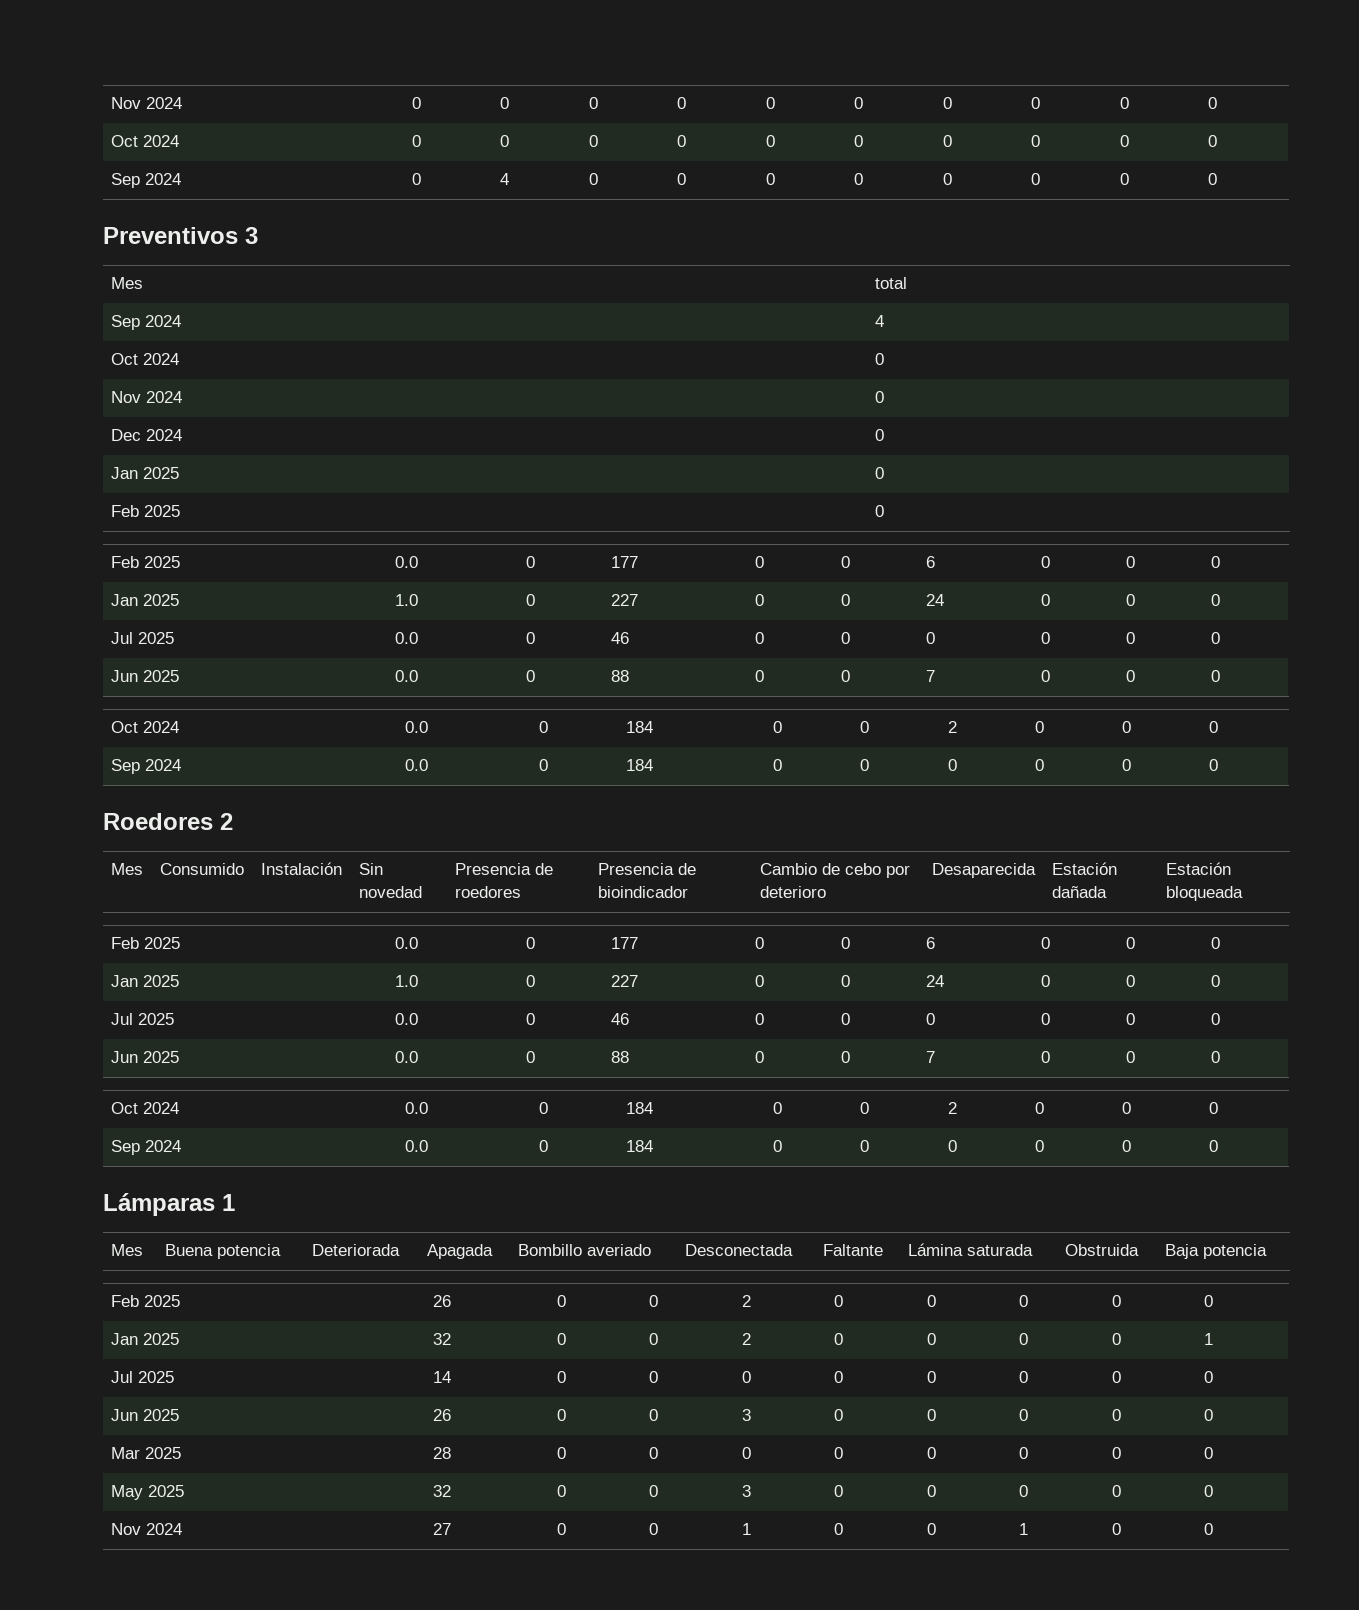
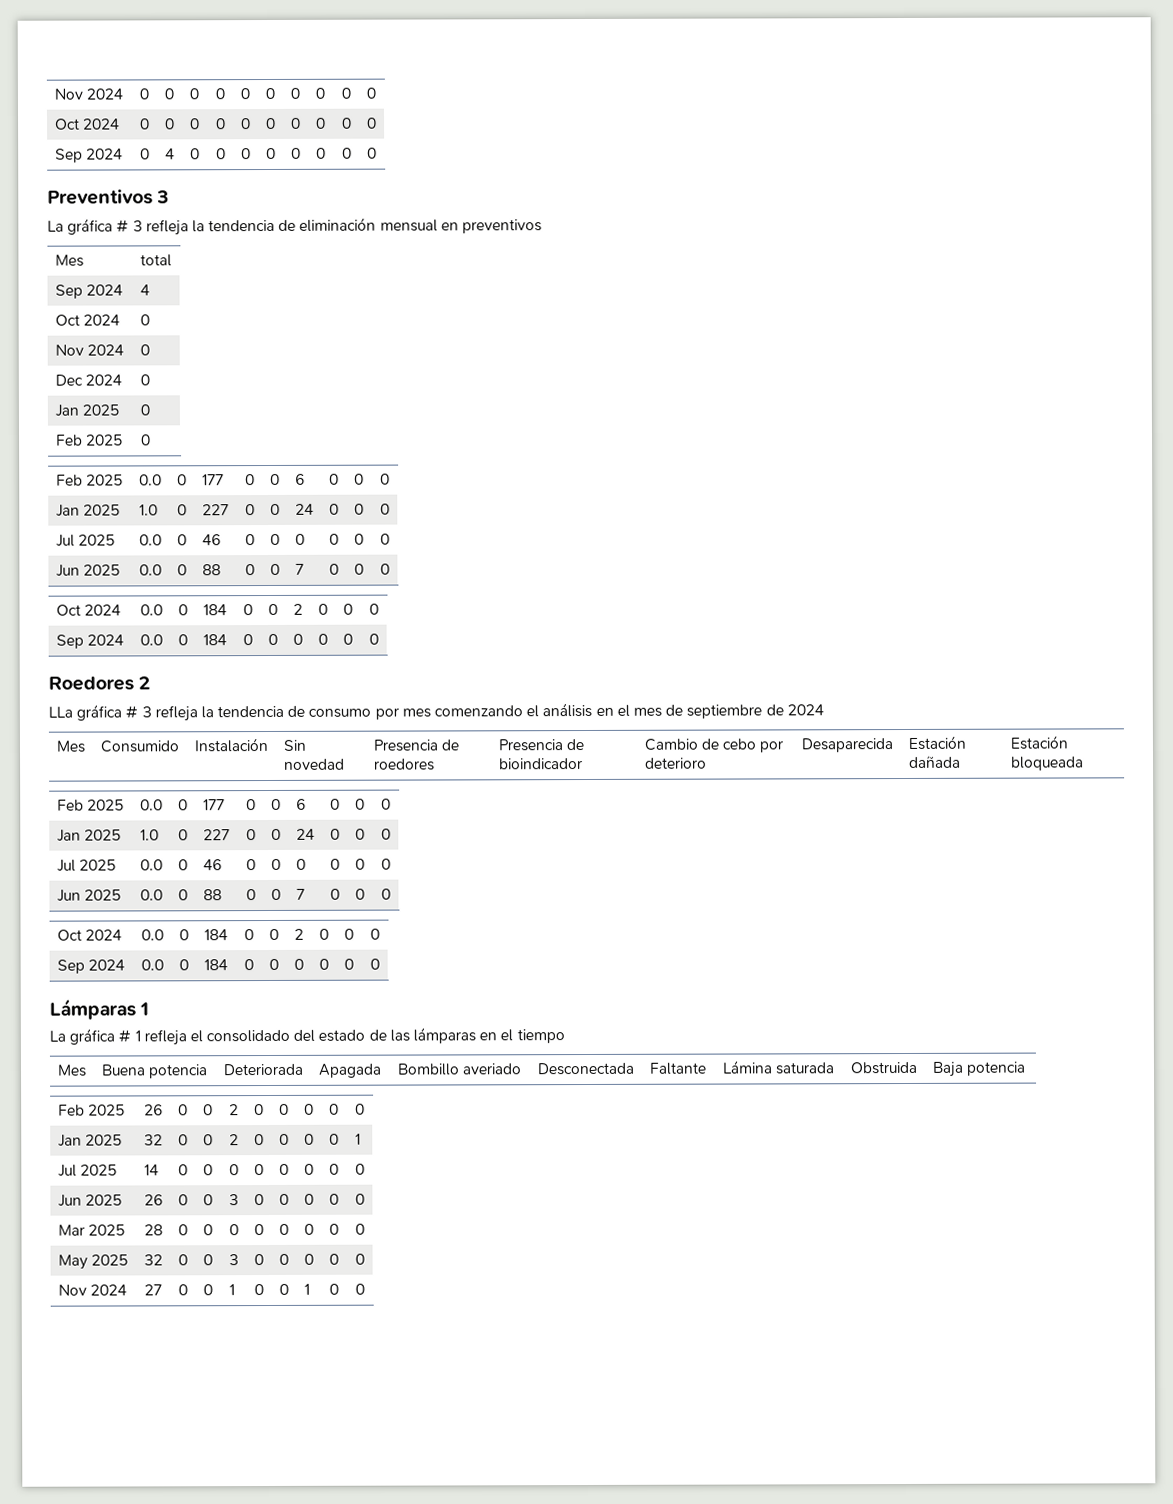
(258, 235) none -> [47,217,543,236] // La gráfica # 3 refleja la tendencia de eliminación mensual en preventivos
(233, 821) none -> [48,702,824,722] // LLa gráfica # 3 refleja la tendencia de consumo por mes comenzando el análisis en el mes de septiembre de 2024
(235, 1202) none -> [49,1027,565,1046] // La gráfica # 1 refleja el consolidado del estado de las lámparas en el tiempo

